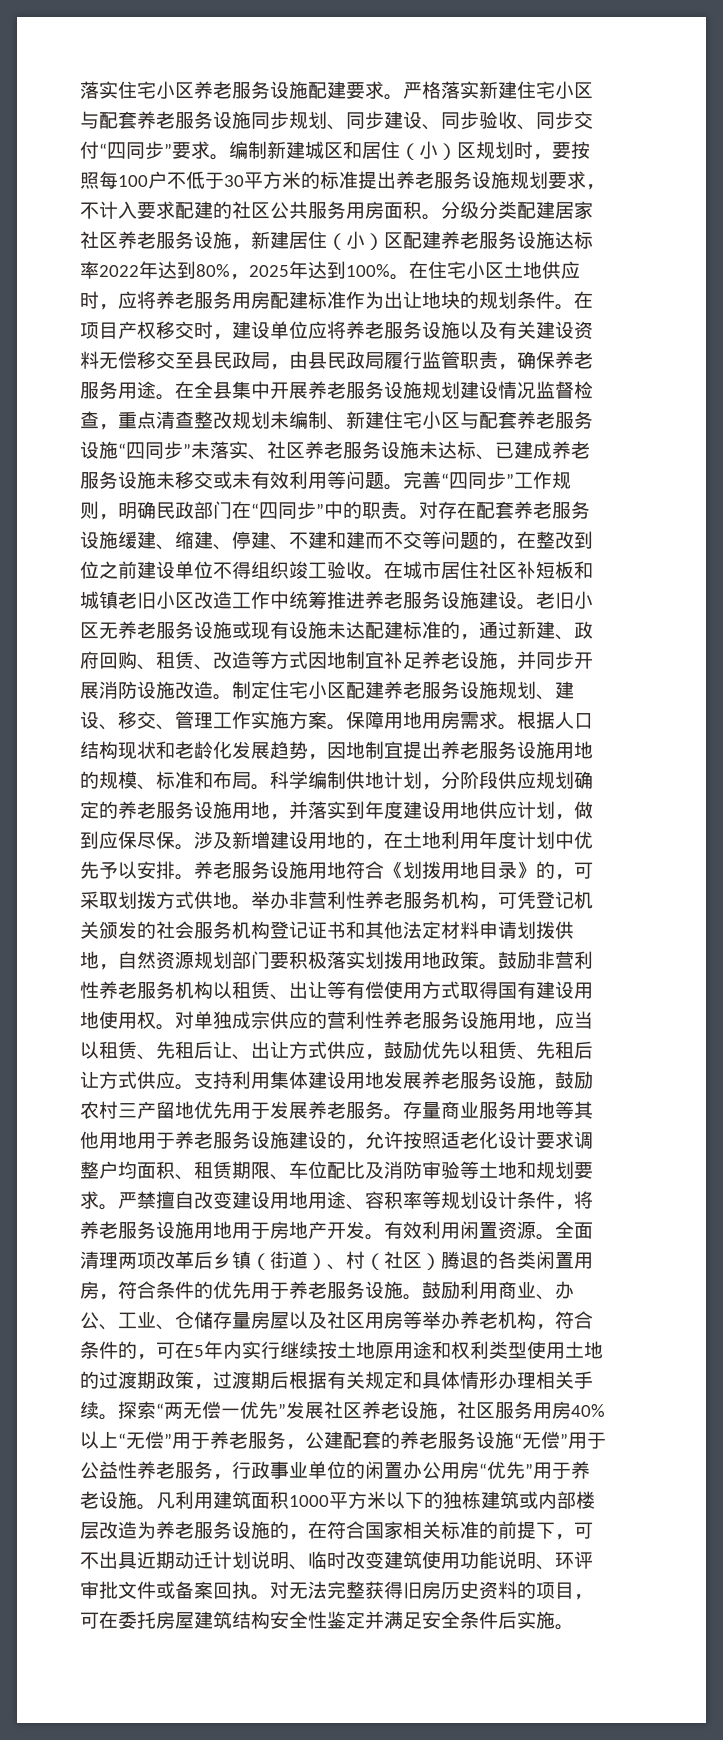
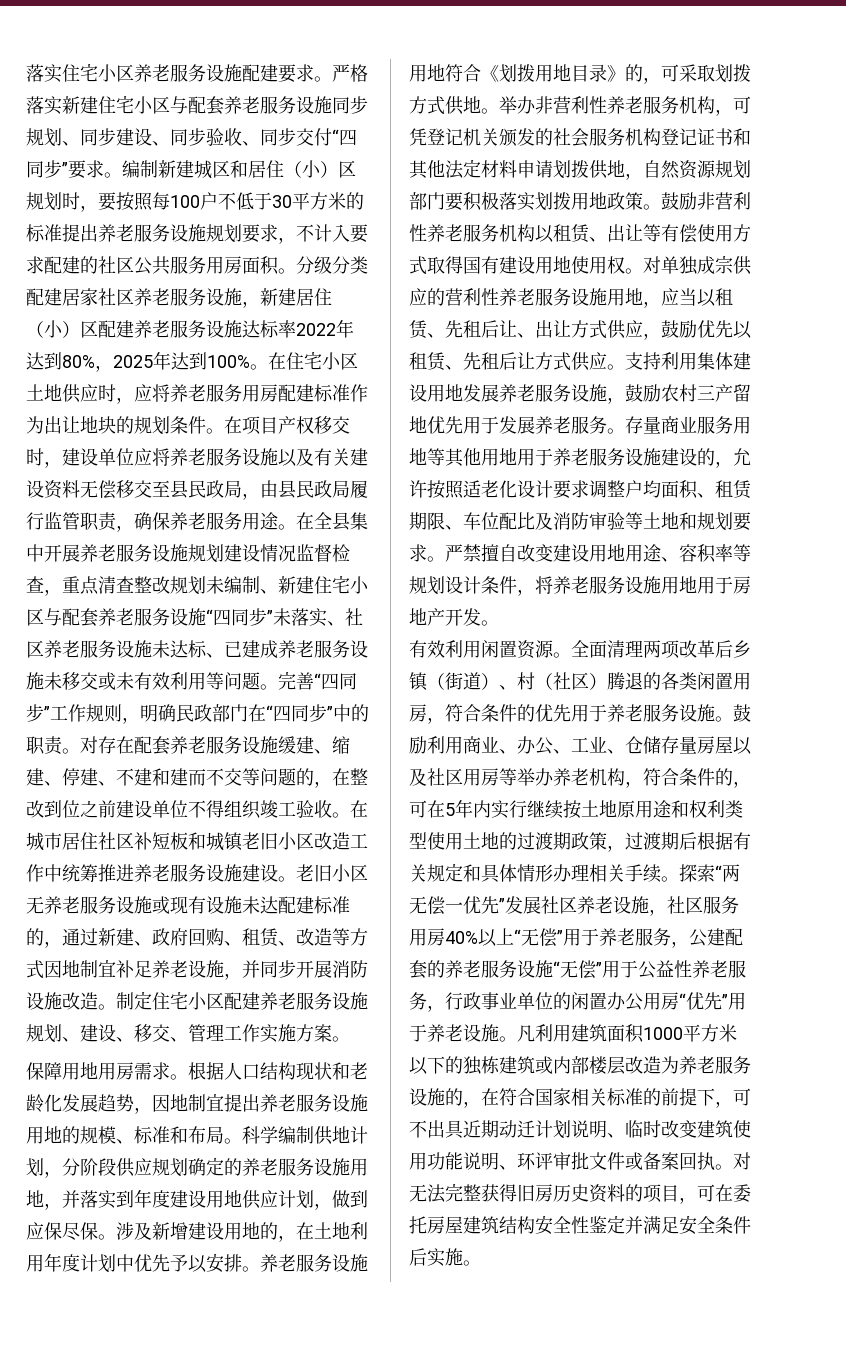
(346, 727) none -> (350, 1039) //
(384, 1237) none -> (499, 623) //

